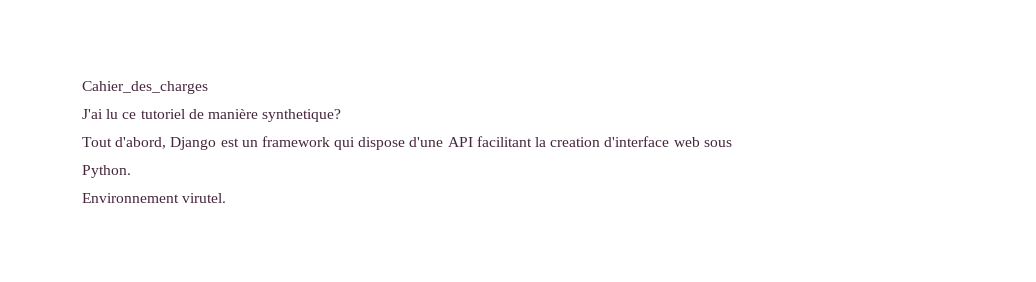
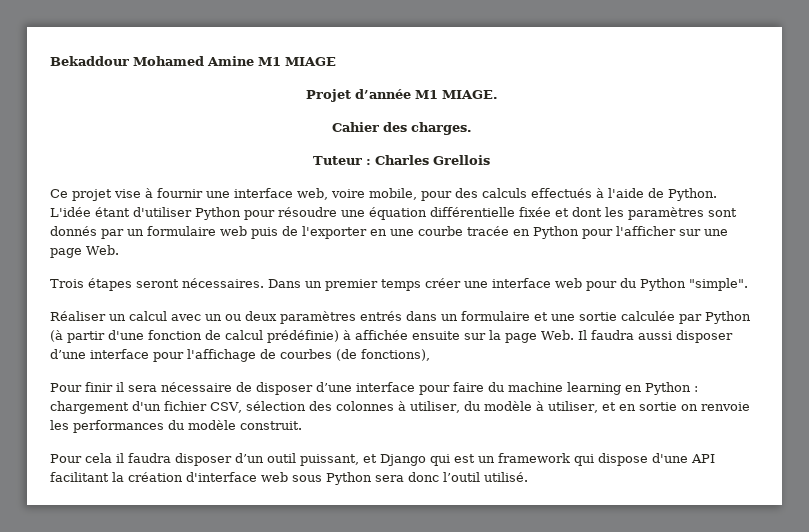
[82,81,208,94] [82,109,342,122] [82,137,217,150] Cahier_des_charges // J'ai lu ce tutoriel de manière synthetique? // Tout d'abord, Django -> [50,56,336,66] [305,89,498,102] [331,122,472,135] [313,155,490,165] [50,188,717,201] [50,207,737,220] [50,226,728,239] [50,245,119,258] [50,278,748,291] [50,311,751,324] [50,330,733,343] [50,349,430,362] [50,382,698,395] [50,401,750,414] [50,420,302,433] [50,453,450,466] Bekaddour Mohamed Amine M1 MIAGE // Projet d’année M1 MIAGE. // Cahier des charges. // Tuteur : Charles Grellois // Ce projet vise à fournir une interface web, voire mobile, pour des calculs effectués à l'aide de Python. L'idée étant d'utiliser Python pour résoudre une équation différentielle fixée et dont les paramètres sont donnés par un formulaire web puis de l'exporter en une courbe tracée en Python pour l'afficher sur une page Web. // Trois étapes seront nécessaires. Dans un premier temps créer une interface web pour du Python "simple". // Réaliser un calcul avec un ou deux paramètres entrés dans un formulaire et une sortie calculée par Python (à partir d'une fonction de calcul prédéfinie) à affichée ensuite sur la page Web. Il faudra aussi disposer d’une interface pour l'affichage de courbes (de fonctions), // Pour finir il sera nécessaire de disposer d’une interface pour faire du machine learning en Python : chargement d'un fichier CSV, sélection des colonnes à utiliser, du modèle à utiliser, et en sortie on renvoie les performances du modèle construit. // Pour cela il faudra disposer d’un outil puissant, et Django qui
[550,137,601,147] creation -> [128,472,183,482] création
[82,165,131,178] [82,193,227,203] // Python. // Environnement virutel. -> [326,472,528,485] Python sera donc l’outil utilisé.

